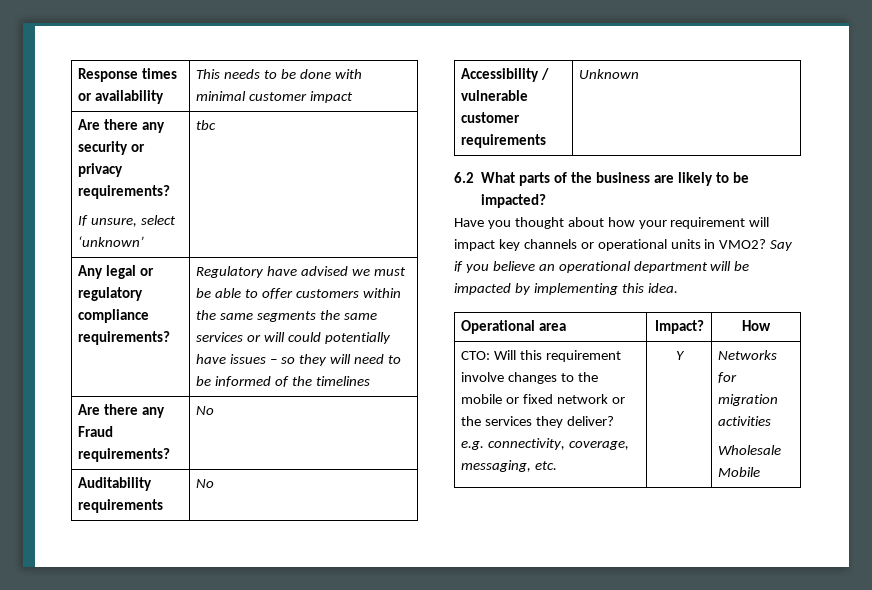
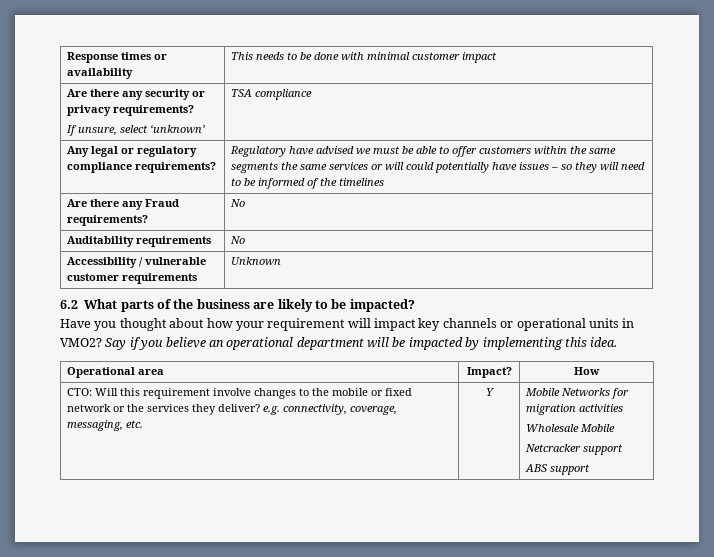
[196,120,217,130] tbc -> [231,89,313,100] TSA compliance
(685, 355) none -> [525,388,561,396] Mobile
(761, 472) none -> [525,444,624,455] [525,464,591,475] // Netcracker support // ABS support

